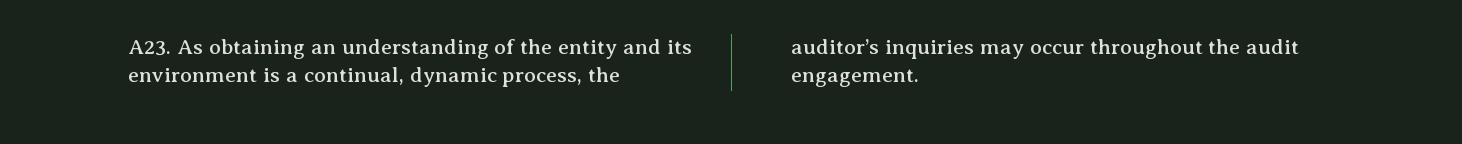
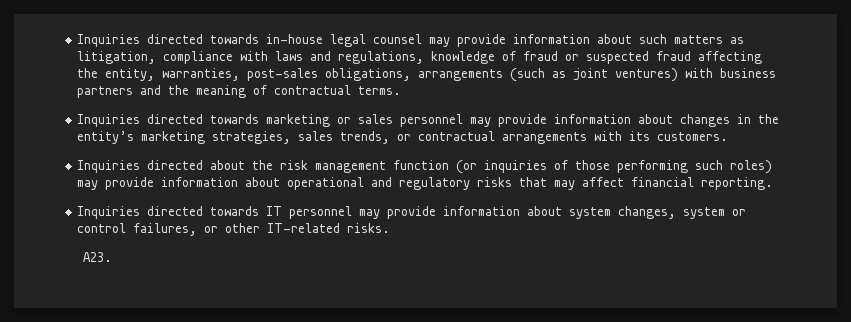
[128,39,692,59] [128,67,621,87] [791,39,1300,59] [791,69,920,87] A23. As obtaining an understanding of the entity and its environment is a continual, dynamic process, the auditor’s inquiries may occur throughout the audit engagement. -> [77,34,745,47] [77,51,763,64] [77,68,777,82] [77,85,402,98] [77,114,780,127] [77,131,729,144] [77,160,773,174] [77,177,774,190] [77,206,747,219] [77,223,391,236] [82,252,112,262] Inquiries directed towards in-house legal counsel may provide information about such matters as litigation, compliance with laws and regulations, knowledge of fraud or suspected fraud affecting the entity, warranties, post-sales obligations, arrangements (such as joint ventures) with business partners and the meaning of contractual terms. // Inquiries directed towards marketing or sales personnel may provide information about changes in the entity’s marketing strategies, sales trends, or contractual arrangements with its customers. // Inquiries directed about the risk management function (or inquiries of those performing such roles) may provide information about operational and regulatory risks that may affect financial reporting. // Inquiries directed towards IT personnel may provide information about system changes, system or control failures, or other IT-related risks. // A23.

